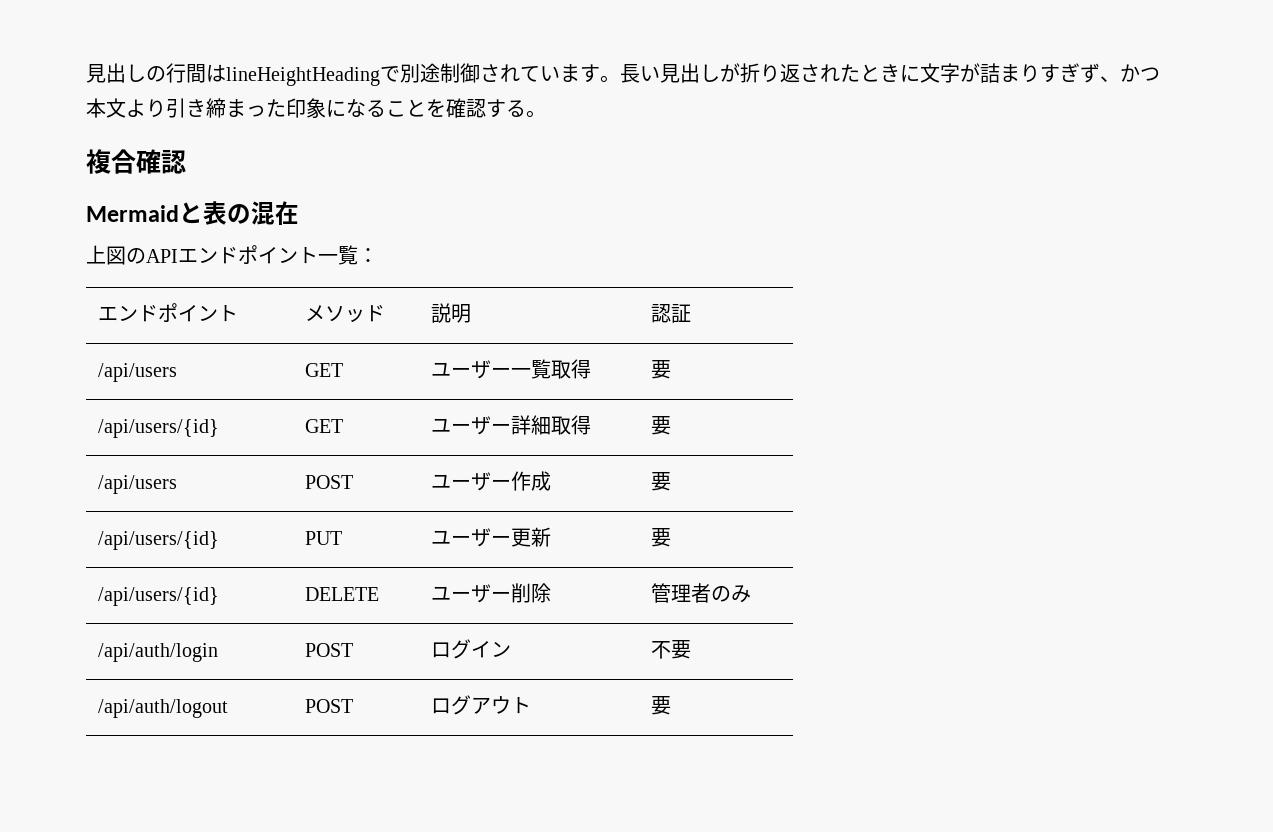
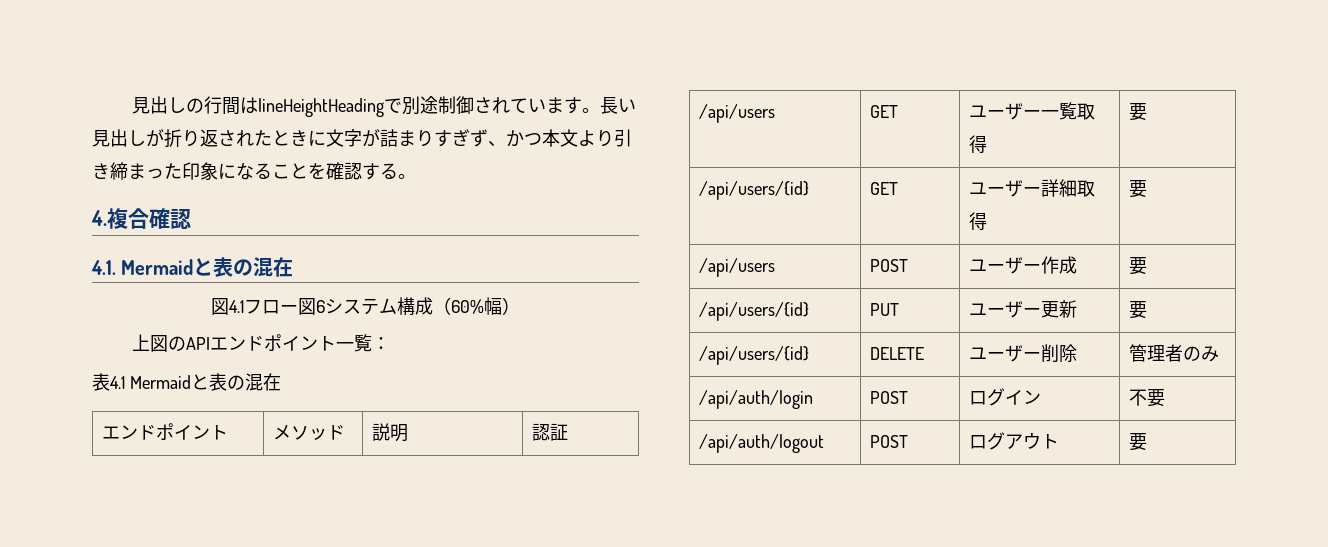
(546, 114) none -> [91,210,107,226] 4.
[86,201,299,225] Mermaidと表の混在 -> [91,257,294,277] [211,297,520,315] 4.1. Mermaidと表の混在 // 図4.1フロー図6システム構成（60%幅）
(378, 255) none -> [92,373,281,391] // 表4.1 Mermaidと表の混在

